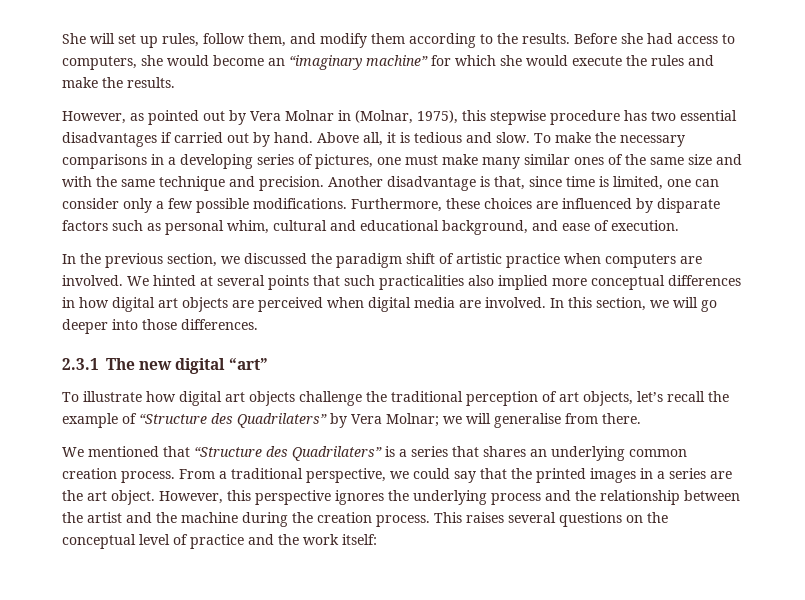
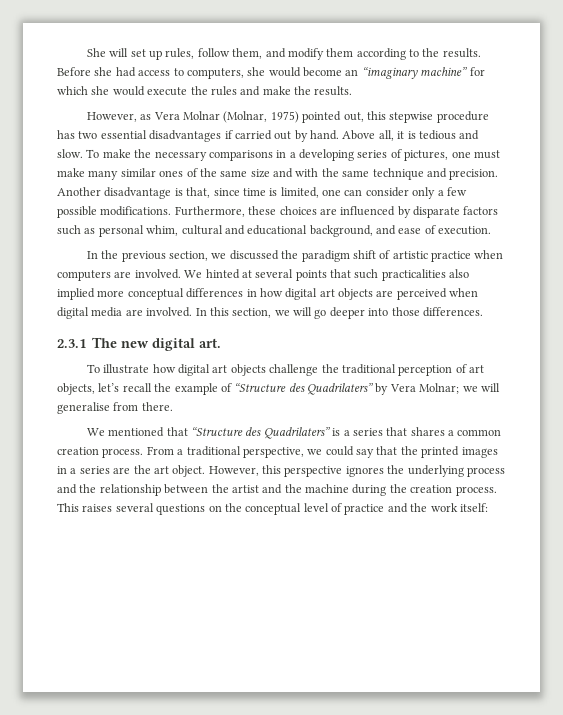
[148,110,458,125] pointed out by Vera Molnar in (Molnar, 1975), -> [153,111,364,123] Vera Molnar (Molnar, 1975) pointed out,
[228,358,268,370] “art” -> [199,338,222,348] art.
[530,446,625,461] an underlying -> [448,430,455,436] a

